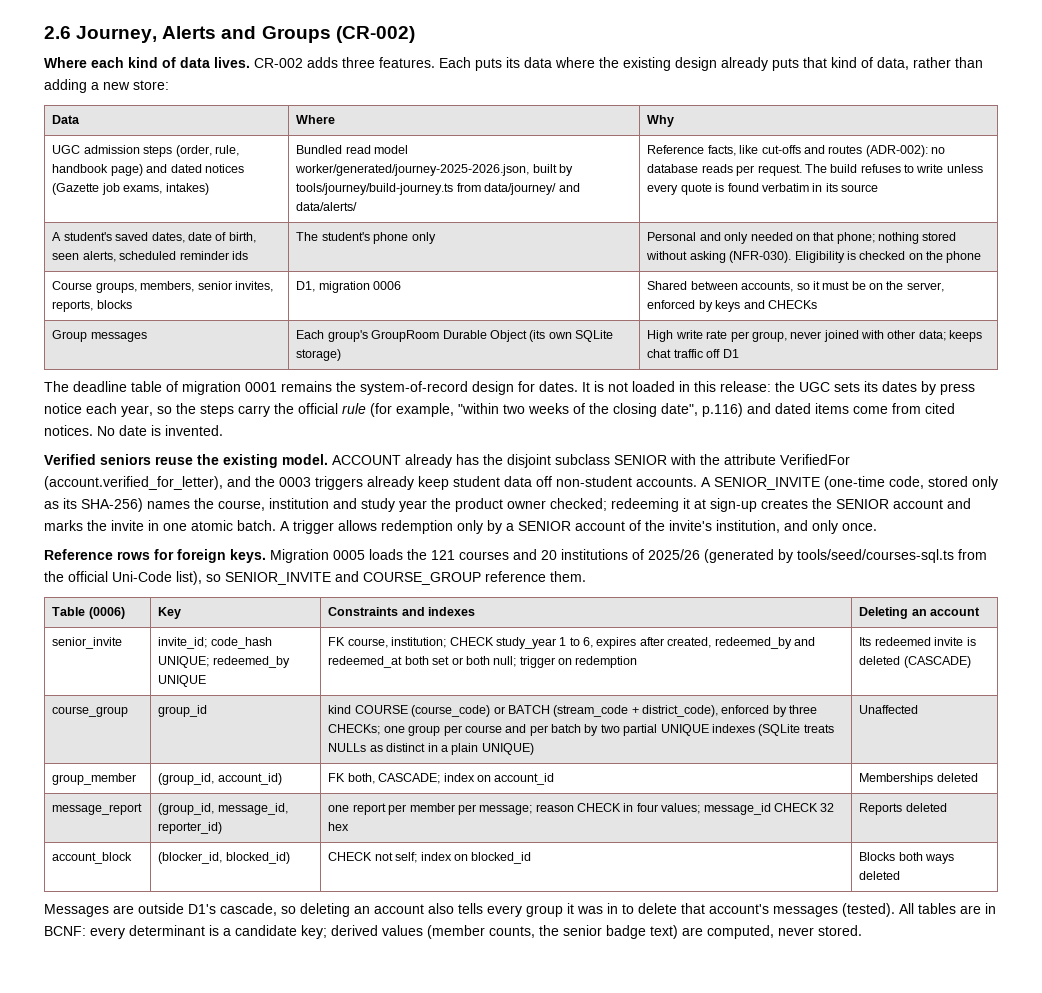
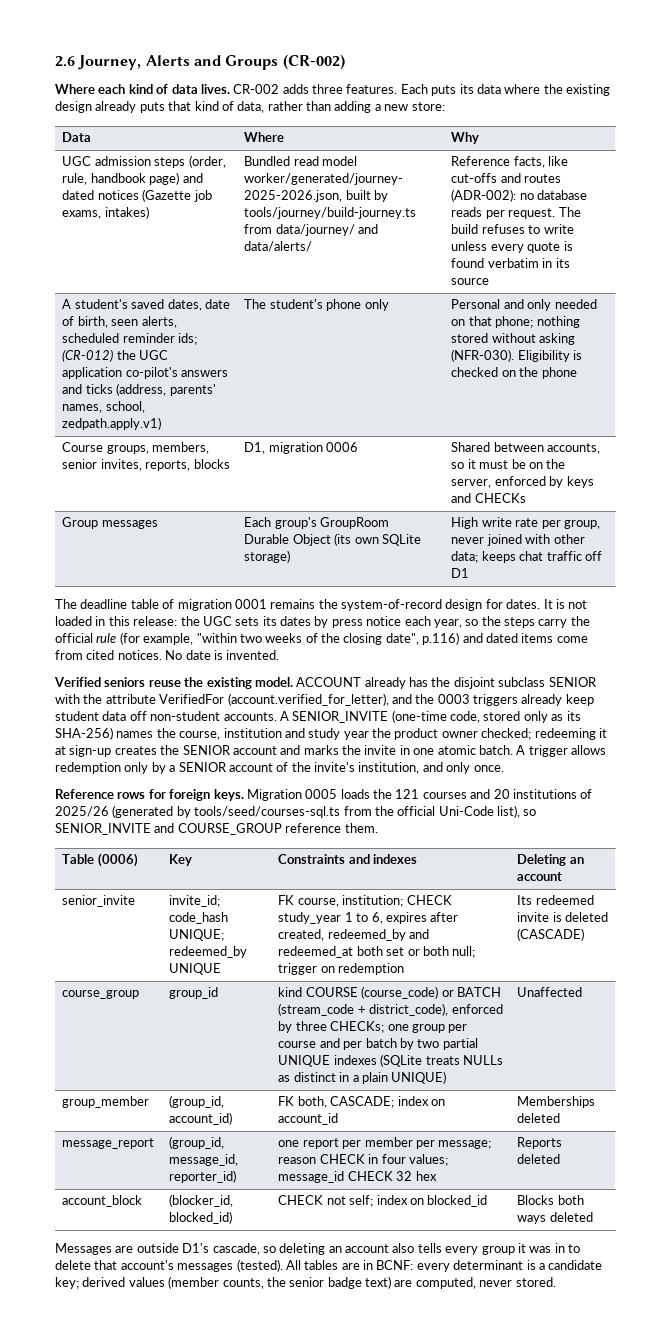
[231,251,248,260] ids -> [178,333,198,345] [62,349,169,362] [62,367,229,379] [62,383,216,396] [62,401,145,413] [62,417,162,430] ids; (CR-012) the UGC application co-pilot's answers and ticks (address, parents' names, school, zedpath.apply.v1)

